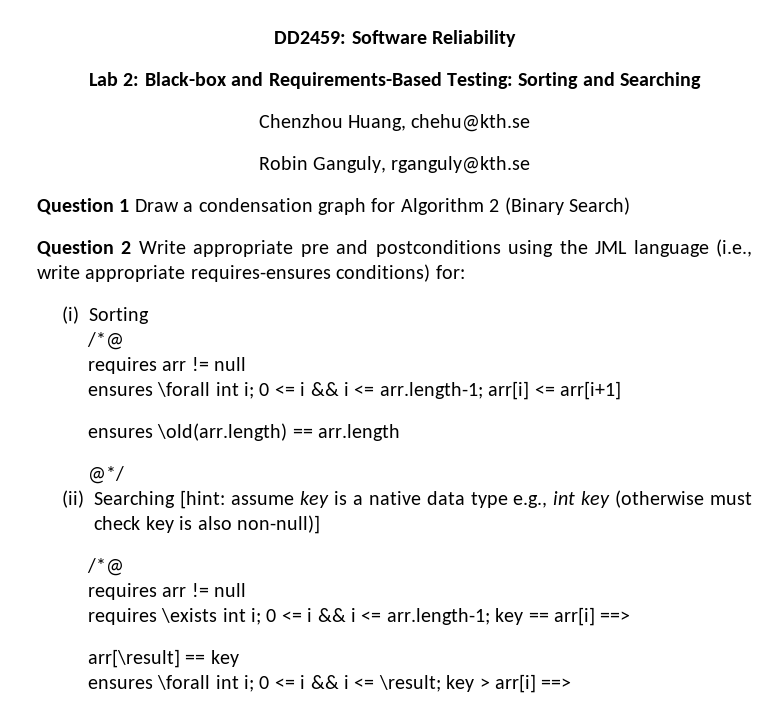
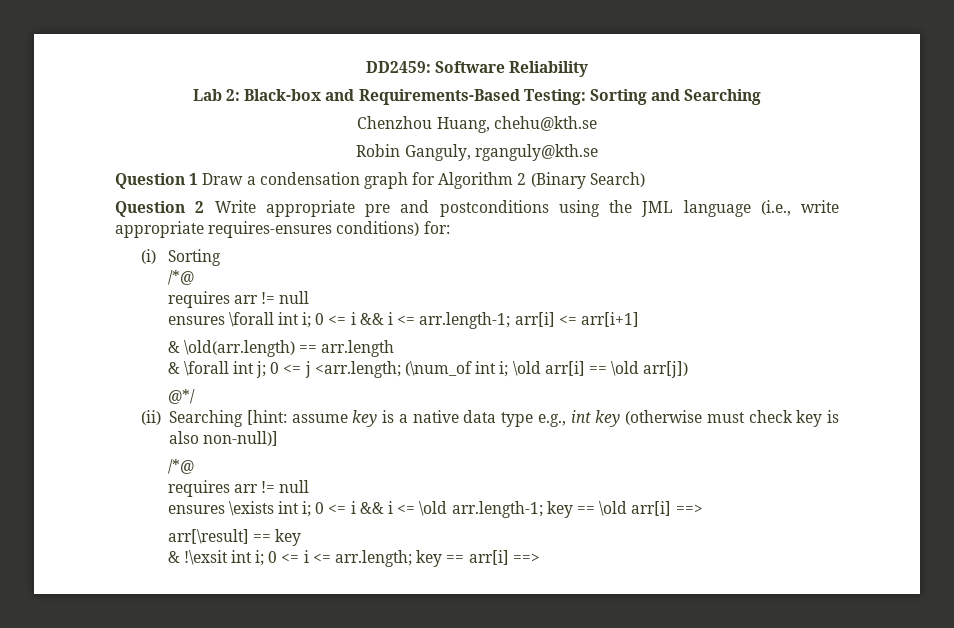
[87,428,153,438] ensures -> [167,341,180,353] &
(400, 432) none -> [167,361,689,378] // & \forall int j; 0 <= j <arr.length; (\num_of int i; \old arr[i] == \old arr[j])
[87,608,157,625] requires -> [167,505,225,514] ensures
(382, 616) none -> [419,501,448,516] \old
(549, 617) none -> [599,501,628,516] \old
[87,675,490,692] ensures \forall int i; 0 <= i && i <= \result; key > -> [167,550,465,567] & !\exsit int i; 0 <= i <= arr.length; key ==

